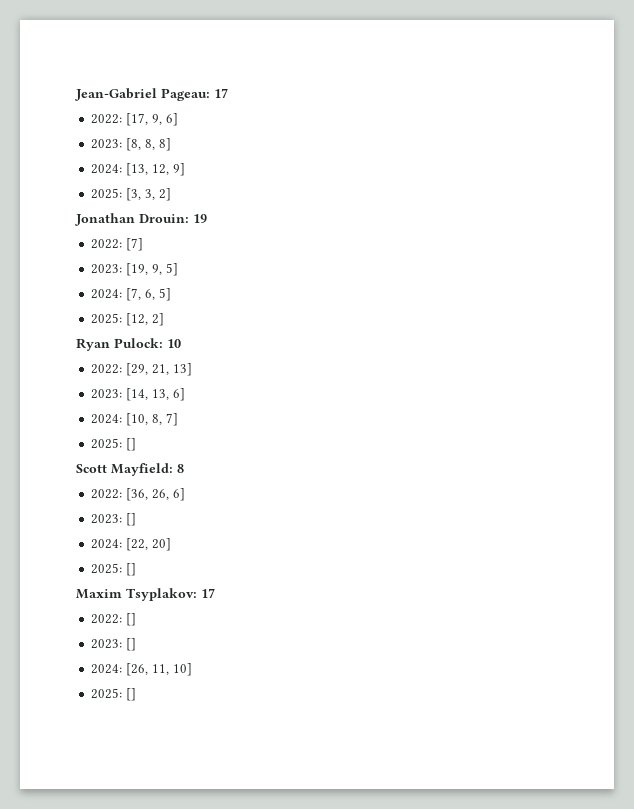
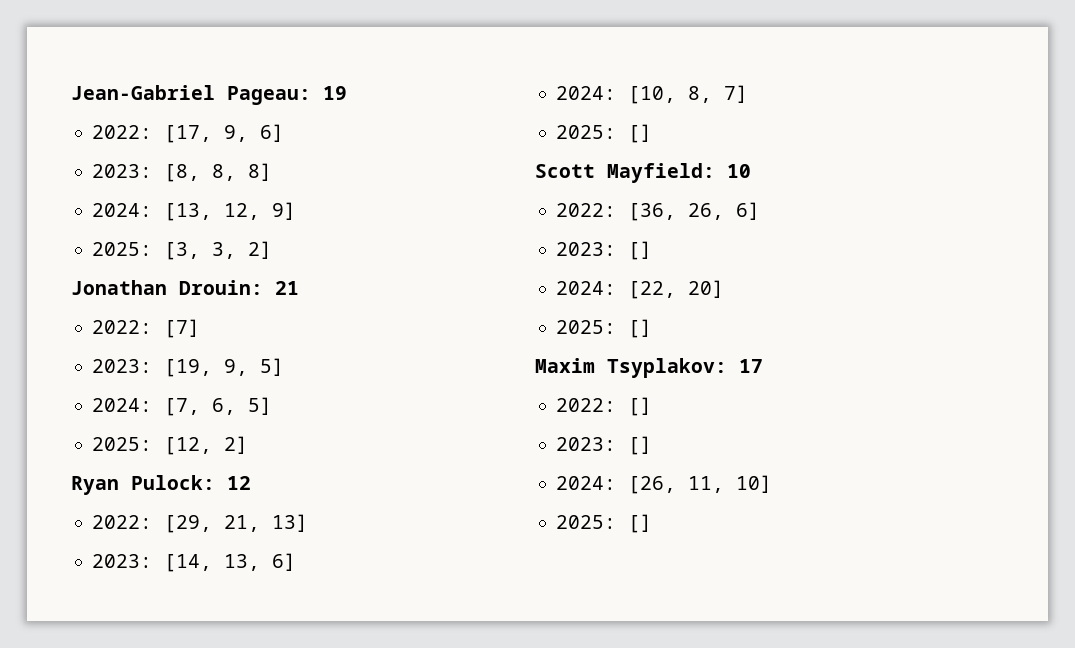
[214,88,228,98] 17 -> [323,86,347,100] 19
[193,214,207,223] 19 -> [275,281,299,295] 21
[167,339,181,348] 10 -> [227,476,251,490] 12
[177,464,184,473] 8 -> [727,164,751,178] 10

